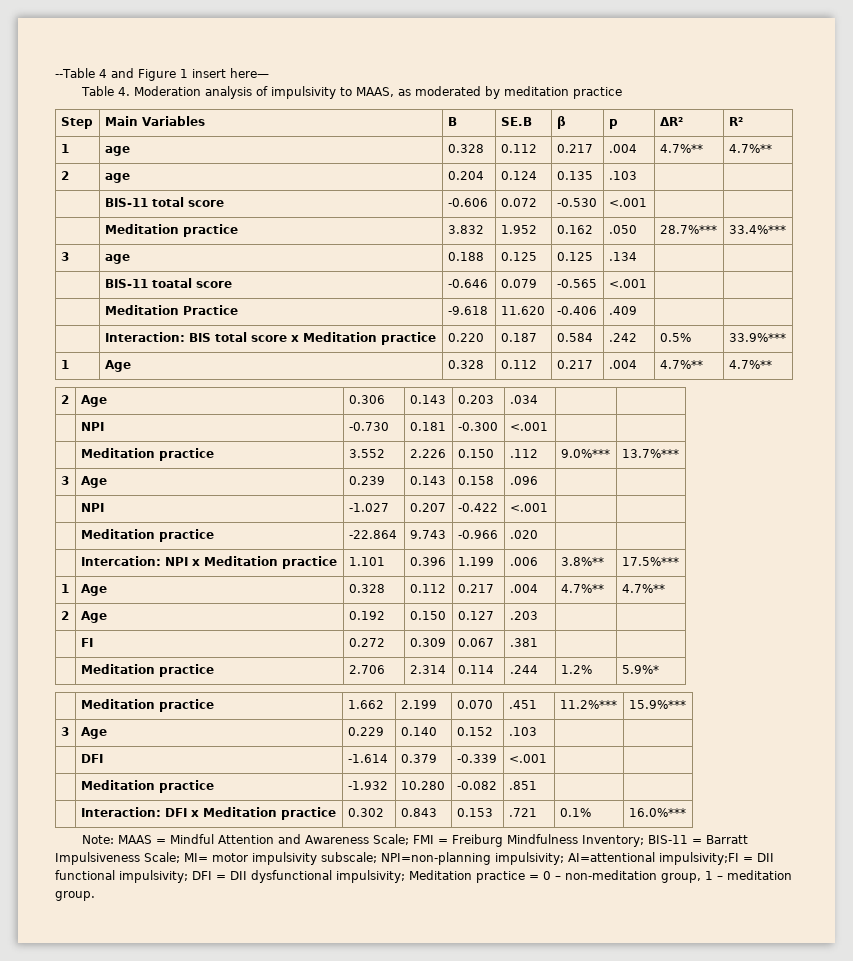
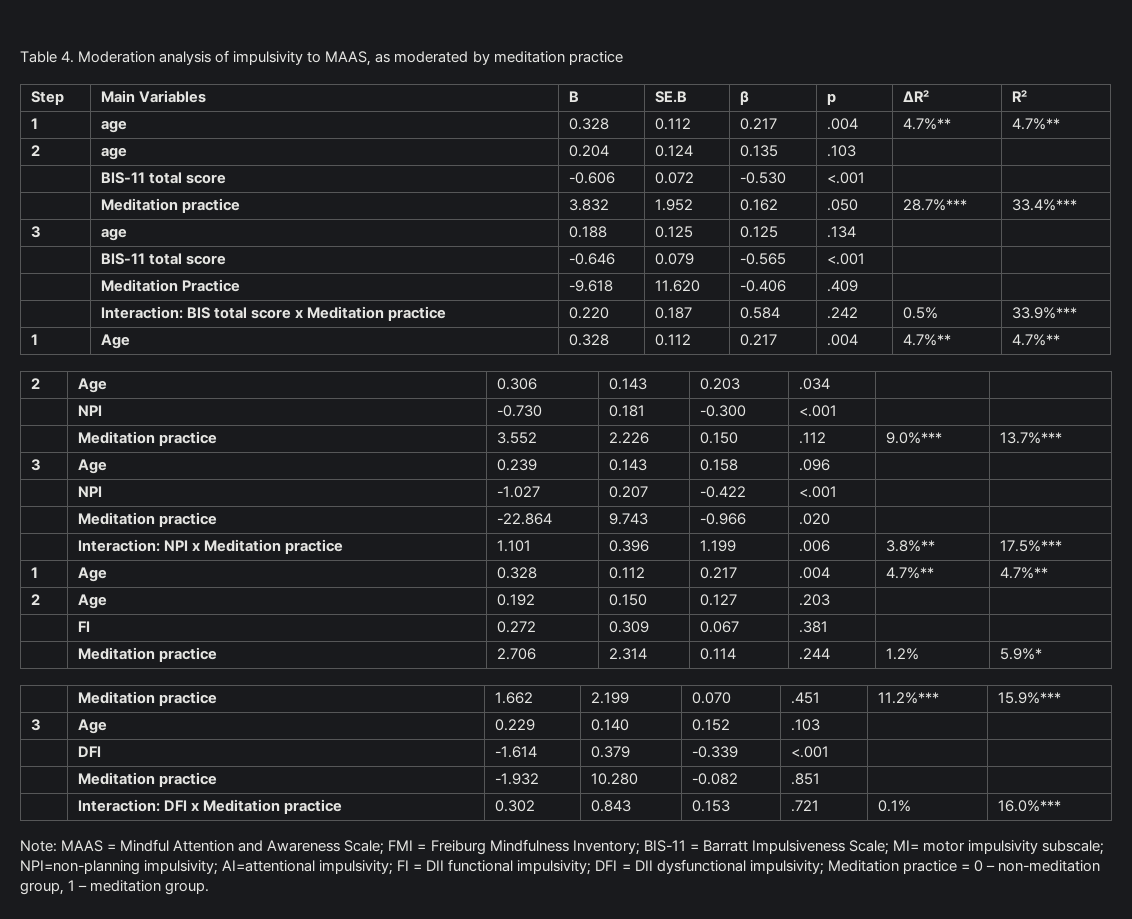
[55,68,269,81] --Table 4 and Figure 1 insert here— // -> (20, 57) none
[151,278,192,288] toatal -> [149,253,183,265] total
[80,556,161,566] Intercation: -> [78,539,161,552] Interaction:
[659,852,739,865] impulsivity;FI -> [319,860,410,875] impulsivity; FI

